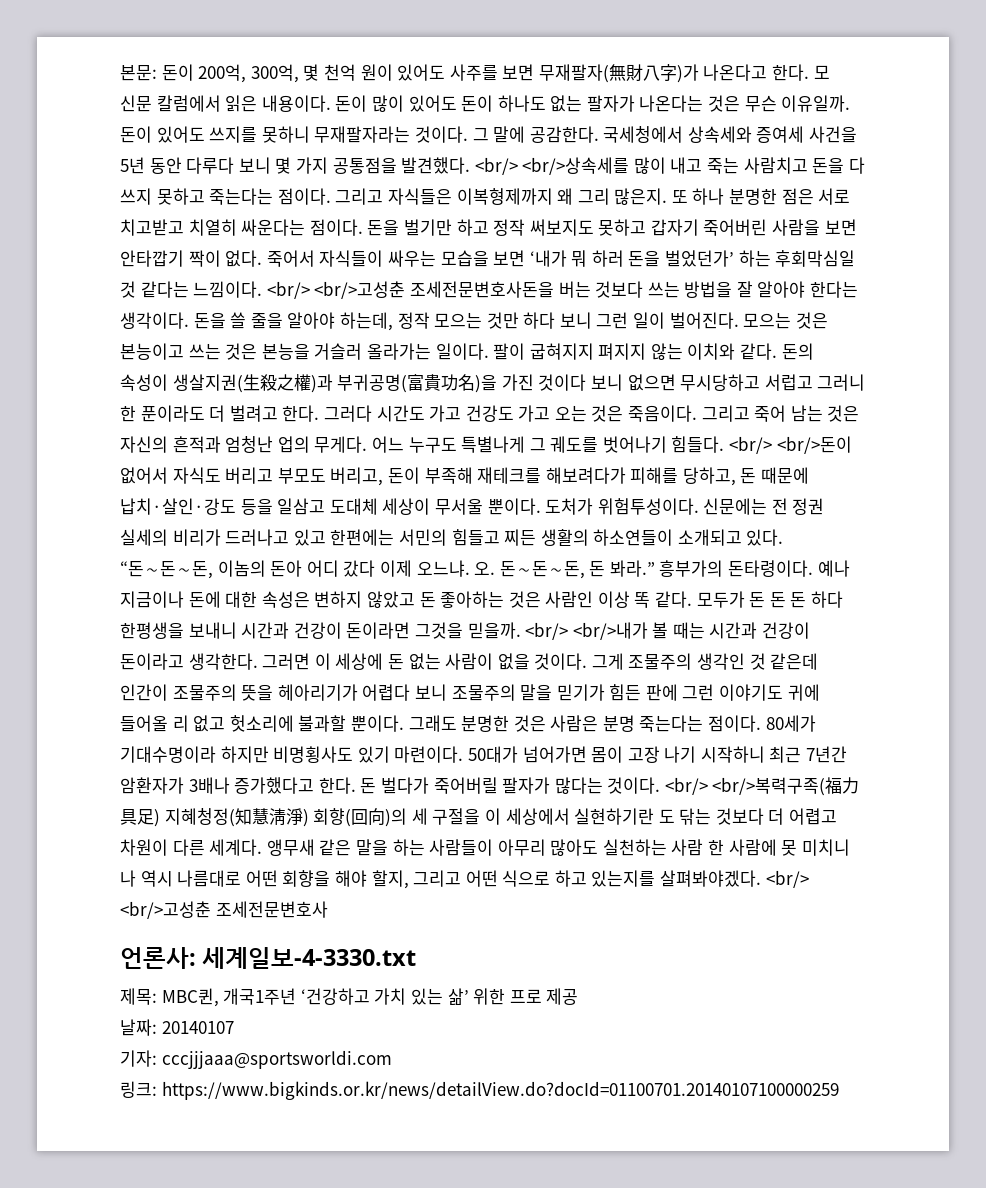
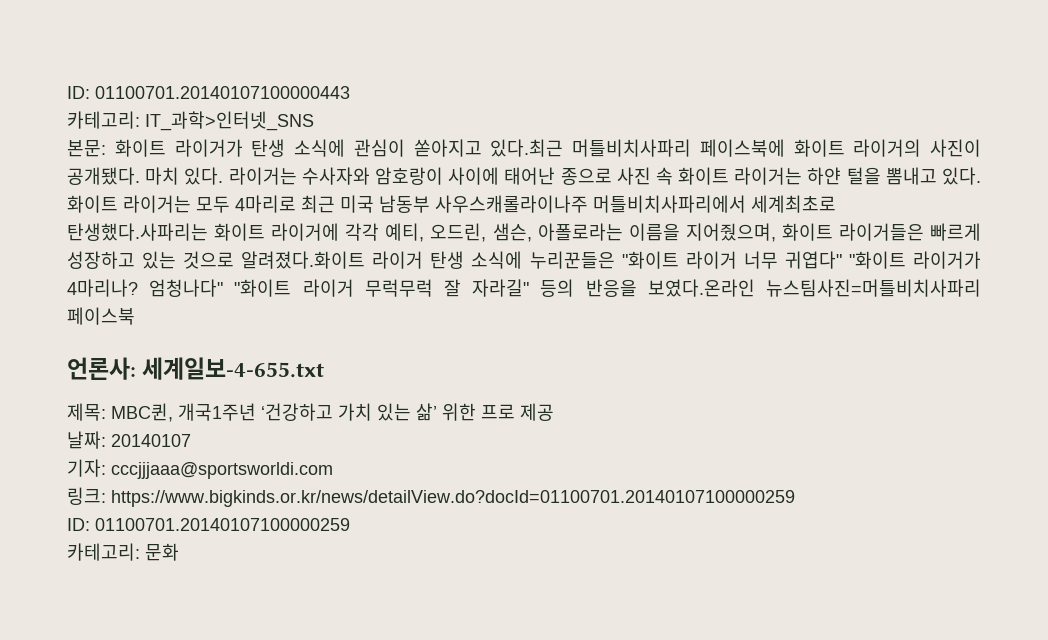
[120,64,830,83] [120,95,851,112] [120,126,858,143] [120,157,865,175] [120,188,851,205] [120,219,857,236] [120,250,856,267] [120,281,859,299] [120,312,828,331] [120,343,814,360] [120,374,866,393] [120,405,860,422] [120,436,852,454] [120,467,810,486] [120,498,825,515] [120,529,784,546] [120,560,850,579] [120,591,844,608] [120,622,811,640] [120,653,819,670] [120,684,820,701] [120,715,816,732] [120,746,848,763] [120,777,860,796] [120,808,838,827] [120,839,850,856] [120,870,809,889] [120,901,328,919] 본문: 돈이 200억, 300억, 몇 천억 원이 있어도 사주를 보면 무재팔자(無財八字)가 나온다고 한다. 모 신문 칼럼에서 읽은 내용이다. 돈이 많이 있어도 돈이 하나도 없는 팔자가 나온다는 것은 무슨 이유일까. 돈이 있어도 쓰지를 못하니 무재팔자라는 것이다. 그 말에 공감한다. 국세청에서 상속세와 증여세 사건을 5년 동안 다루다 보니 몇 가지 공통점을 발견했다. <br/> <br/>상속세를 많이 내고 죽는 사람치고 돈을 다 쓰지 못하고 죽는다는 점이다. 그리고 자식들은 이복형제까지 왜 그리 많은지. 또 하나 분명한 점은 서로 치고받고 치열히 싸운다는 점이다. 돈을 벌기만 하고 정작 써보지도 못하고 갑자기 죽어버린 사람을 보면 안타깝기 짝이 없다. 죽어서 자식들이 싸우는 모습을 보면 ‘내가 뭐 하러 돈을 벌었던가’ 하는 후회막심일 것 같다는 느낌이다. <br/> <br/>고성춘 조세전문변호사돈을 버는 것보다 쓰는 방법을 잘 알아야 한다는 생각이다. 돈을 쓸 줄을 알아야 하는데, 정작 모으는 것만 하다 보니 그런 일이 벌어진다. 모으는 것은 본능이고 쓰는 것은 본능을 거슬러 올라가는 일이다. 팔이 굽혀지지 펴지지 않는 이치와 같다. 돈의 속성이 생살지권(生殺之權)과 부귀공명(富貴功名)을 가진 것이다 보니 없으면 무시당하고 서럽고 그러니 한 푼이라도 더 벌려고 한다. 그러다 시간도 가고 건강도 가고 오는 것은 죽음이다. 그리고 죽어 남는 것은 자신의 흔적과 엄청난 업의 무게다. 어느 누구도 특별나게 그 궤도를 벗어나기 힘들다. <br/> <br/>돈이 없어서 자식도 버리고 부모도 버리고, 돈이 부족해 재테크를 해보려다가 피해를 당하고, 돈 때문에 납치·살인·강도 등을 일삼고 도대체 세상이 무서울 뿐이다. 도처가 위험투성이다. 신문에는 전 정권 실세의 비리가 드러나고 있고 한편에는 서민의 힘들고 찌든 생활의 하소연들이 소개되고 있다. “돈∼돈∼돈, 이놈의 돈아 어디 갔다 이제 오느냐. 오. 돈∼돈∼돈, 돈 봐라.” 흥부가의 돈타령이다. 예나 지금이나 돈에 대한 속성은 변하지 않았고 돈 좋아하는 것은 사람인 이상 똑 같다. 모두가 돈 돈 돈 하다 한평생을 보내니 시간과 건강이 돈이라면 그것을 믿을까. <br/> <br/>내가 볼 때는 시간과 건강이 돈이라고 생각한다. 그러면 이 세상에 돈 없는 사람이 없을 것이다. 그게 조물주의 생각인 것 같은데 인간이 조물주의 뜻을 헤아리기가 어렵다 보니 조물주의 말을 믿기가 힘든 판에 그런 이야기도 귀에 들어올 리 없고 헛소리에 불과할 뿐이다. 그래도 분명한 것은 사람은 분명 죽는다는 점이다. 80세가 기대수명이라 하지만 비명횡사도 있기 마련이다. 50대가 넘어가면 몸이 고장 나기 시작하니 최근 7년간 암환자가 3배나 증가했다고 한다. 돈 벌다가 죽어버릴 팔자가 많다는 것이다. <br/> <br/>복력구족(福力具足) 지혜청정(知慧淸淨) 회향(回向)의 세 구절을 이 세상에서 실현하기란 도 닦는 것보다 더 어렵고 차원이 다른 세계다. 앵무새 같은 말을 하는 사람들이 아무리 많아도 실천하는 사람 한 사람에 못 미치니 나 역시 나름대로 어떤 회향을 해야 할지, 그리고 어떤 식으로 하고 있는지를 살펴봐야겠다. <br/> <br/>고성춘 조세전문변호사 -> [67,86,350,99] [67,111,314,131] [67,139,981,157] [67,167,981,185] [67,195,836,213] [67,223,982,242] [67,251,982,269] [67,279,981,297] [67,307,135,325] ID: 01100701.20140107100000443 // 카테고리: IT_과학>인터넷_SNS // 본문: 화이트 라이거가 탄생 소식에 관심이 쏟아지고 있다.최근 머틀비치사파리 페이스북에 화이트 라이거의 사진이 공개됐다. 마치 있다. 라이거는 수사자와 암호랑이 사이에 태어난 종으로 사진 속 화이트 라이거는 하얀 털을 뽐내고 있다. 화이트 라이거는 모두 4마리로 최근 미국 남동부 사우스캐롤라이나주 머틀비치사파리에서 세계최초로 탄생했다.사파리는 화이트 라이거에 각각 예티, 오드린, 샘슨, 아폴로라는 이름을 지어줬으며, 화이트 라이거들은 빠르게 성장하고 있는 것으로 알려졌다.화이트 라이거 탄생 소식에 누리꾼들은 "화이트 라이거 너무 귀엽다" "화이트 라이거가 4마리나? 엄청나다" "화이트 라이거 무럭무럭 잘 자라길" 등의 반응을 보였다.온라인 뉴스팀사진=머틀비치사파리 페이스북
[202,947,417,969] 세계일보-4-3330.txt -> [142,357,325,380] 세계일보-4-655.txt
(839, 1090) none -> [67,518,350,531] [67,543,179,561] // ID: 01100701.20140107100000259 // 카테고리: 문화

